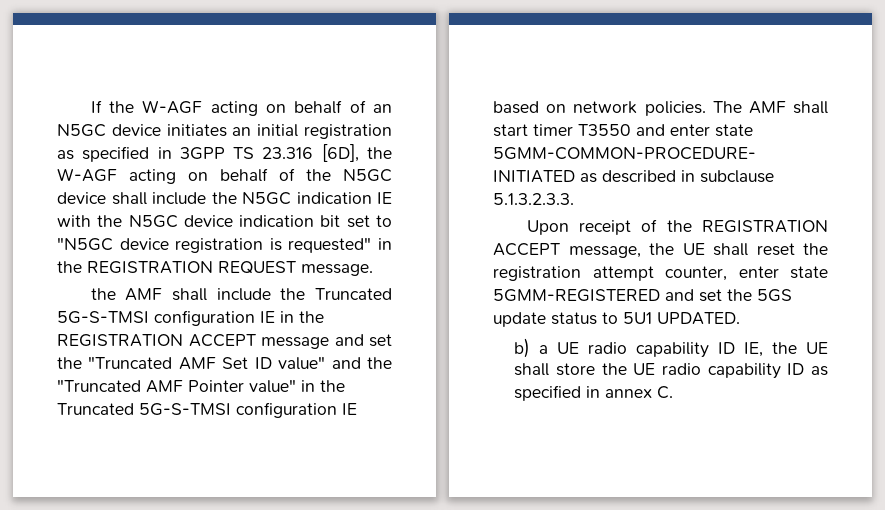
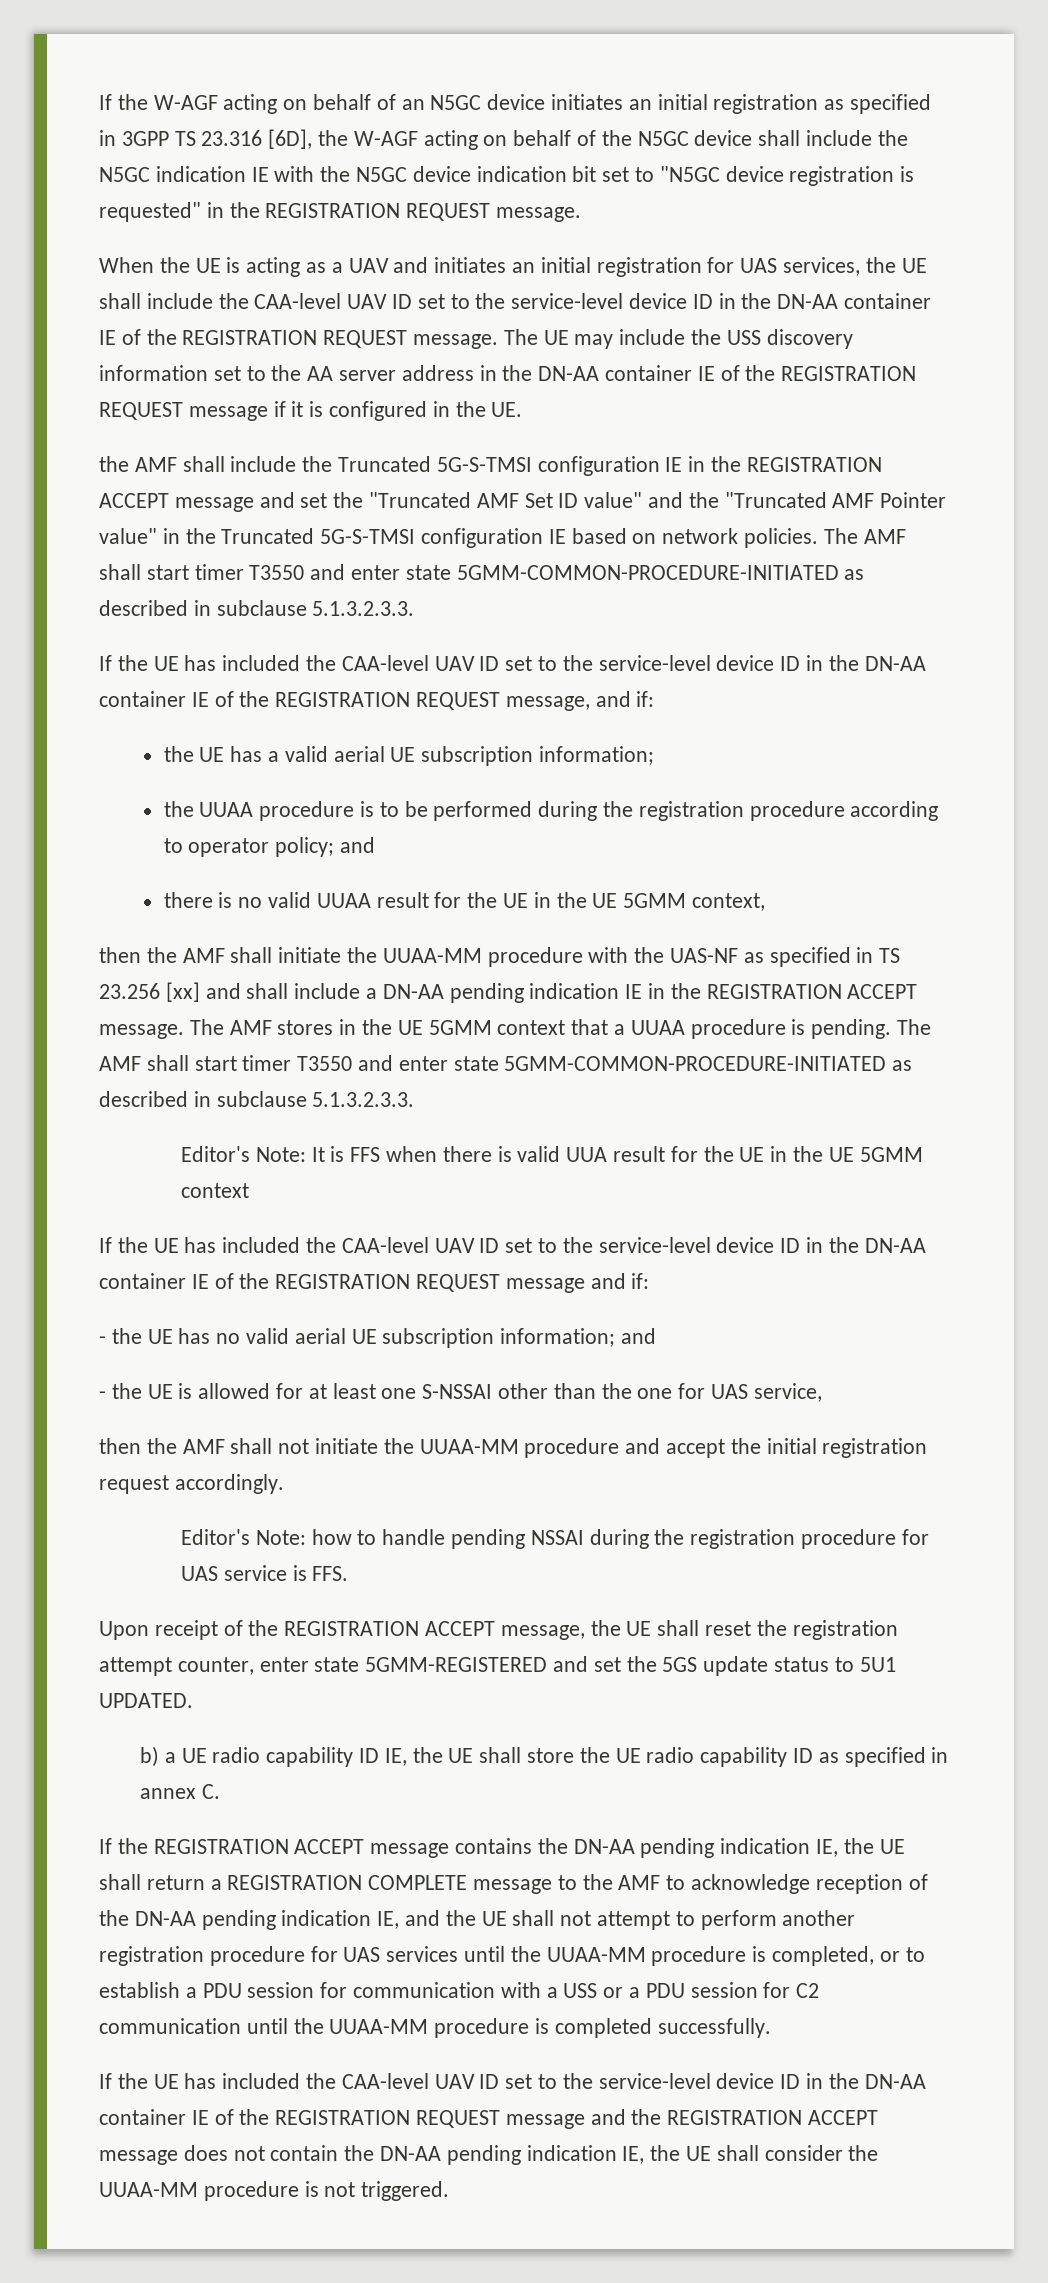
(373, 270) none -> [99,257,927,277] [99,293,932,309] [99,329,853,349] [99,365,917,381] [99,401,523,421] // When the UE is acting as a UAV and initiates an initial registration for UAS services, the UE shall include the CAA-level UAV ID set to the service-level device ID in the DN-AA container IE of the REGISTRATION REQUEST message. The UE may include the USS discovery information set to the AA server address in the DN-AA container IE of the REGISTRATION REQUEST message if it is configured in the UE.
(574, 199) none -> [99,655,926,671] [99,691,655,711] [163,746,655,766] [163,801,939,821] [163,837,376,857] [163,892,766,911] [99,947,901,967] [99,982,918,1003] [99,1019,932,1039] [99,1055,913,1071] [99,1091,415,1107] [180,1146,923,1162] [180,1183,249,1198] [99,1237,926,1253] [99,1273,650,1293] [99,1328,657,1348] [99,1383,822,1402] [99,1438,928,1458] [99,1474,284,1494] [180,1529,929,1549] [180,1565,349,1581] // If the UE has included the CAA-level UAV ID set to the service-level device ID in the DN-AA container IE of the REGISTRATION REQUEST message, and if: // the UE has a valid aerial UE subscription information; // the UUAA procedure is to be performed during the registration procedure according to operator policy; and // there is no valid UUAA result for the UE in the UE 5GMM context, // then the AMF shall initiate the UUAA-MM procedure with the UAS-NF as specified in TS 23.256 [xx] and shall include a DN-AA pending indication IE in the REGISTRATION ACCEPT message. The AMF stores in the UE 5GMM context that a UUAA procedure is pending. The AMF shall start timer T3550 and enter state 5GMM-COMMON-PROCEDURE-INITIATED as described in subclause 5.1.3.2.3.3. // Editor's Note: It is FFS when there is valid UUA result for the UE in the UE 5GMM context // If the UE has included the CAA-level UAV ID set to the service-level device ID in the DN-AA container IE of the REGISTRATION REQUEST message and if: // - the UE has no valid aerial UE subscription information; and // - the UE is allowed for at least one S-NSSAI other than the one for UAS service, // then the AMF shall not initiate the UUAA-MM procedure and accept the initial registration request accordingly. // Editor's Note: how to handle pending NSSAI during the registration procedure for UAS service is FFS.
(674, 392) none -> [99,1838,905,1858] [99,1874,928,1894] [99,1910,856,1930] [99,1946,925,1966] [99,1982,820,1998] [99,2018,771,2038] [99,2073,926,2089] [99,2109,879,2129] [99,2145,879,2165] [99,2181,450,2201] // If the REGISTRATION ACCEPT message contains the DN-AA pending indication IE, the UE shall return a REGISTRATION COMPLETE message to the AMF to acknowledge reception of the DN-AA pending indication IE, and the UE shall not attempt to perform another registration procedure for UAS services until the UUAA-MM procedure is completed, or to establish a PDU session for communication with a USS or a PDU session for C2 communication until the UUAA-MM procedure is completed successfully. // If the UE has included the CAA-level UAV ID set to the service-level device ID in the DN-AA container IE of the REGISTRATION REQUEST message and the REGISTRATION ACCEPT message does not contain the DN-AA pending indication IE, the UE shall consider the UUAA-MM procedure is not triggered.

